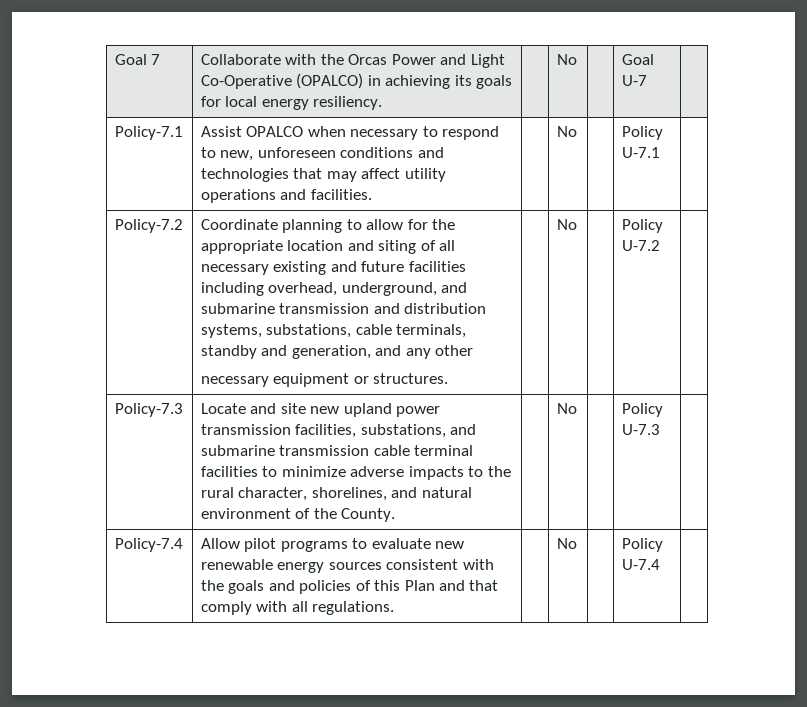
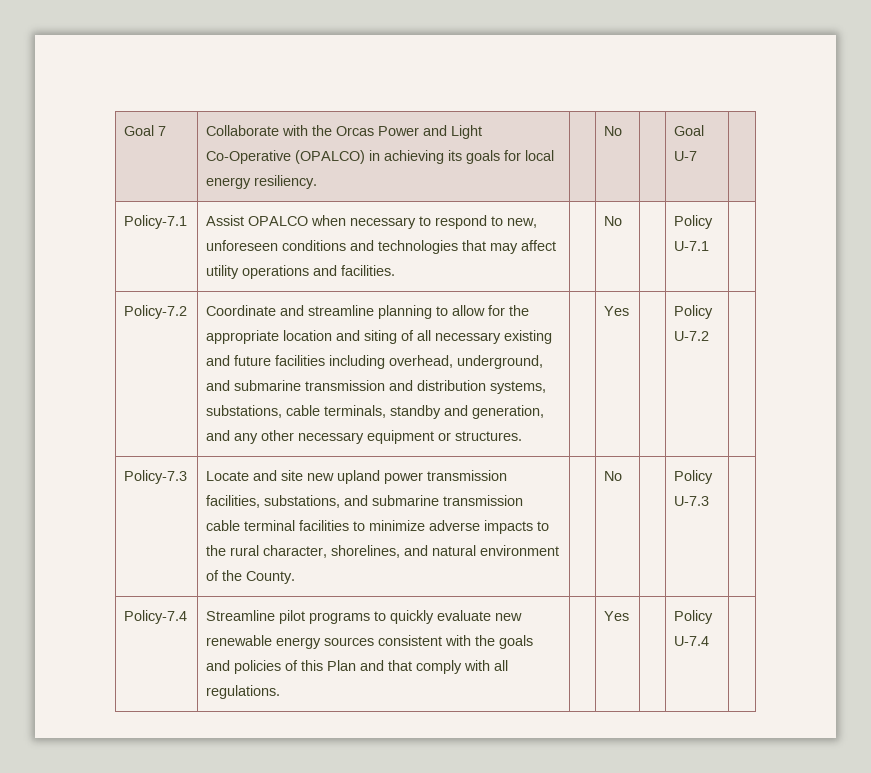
(278, 224) none -> [280,305,375,316] and streamline
(474, 350) // -> (295, 435) none
[556,219,577,230] No -> [604,306,630,316] Yes
[200,538,240,549] Allow -> [206,610,276,621] Streamline
(368, 543) none -> [390,610,435,624] quickly
[556,538,577,549] No -> [604,611,630,621] Yes

